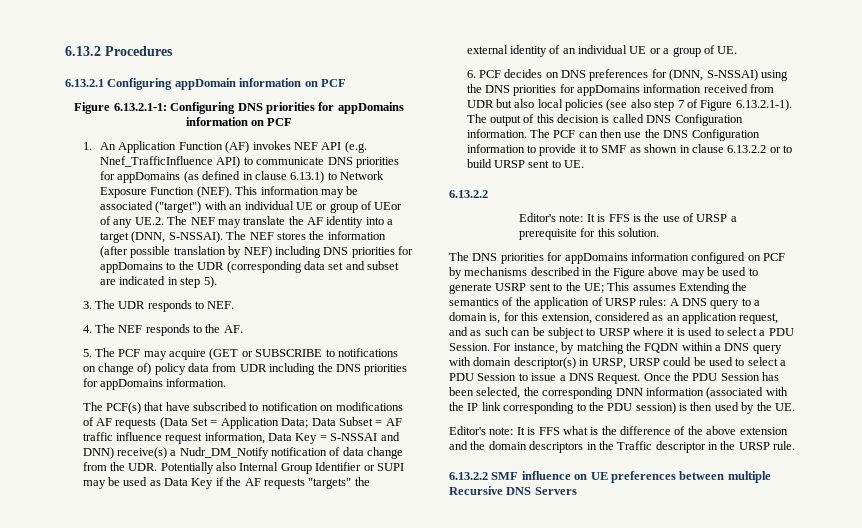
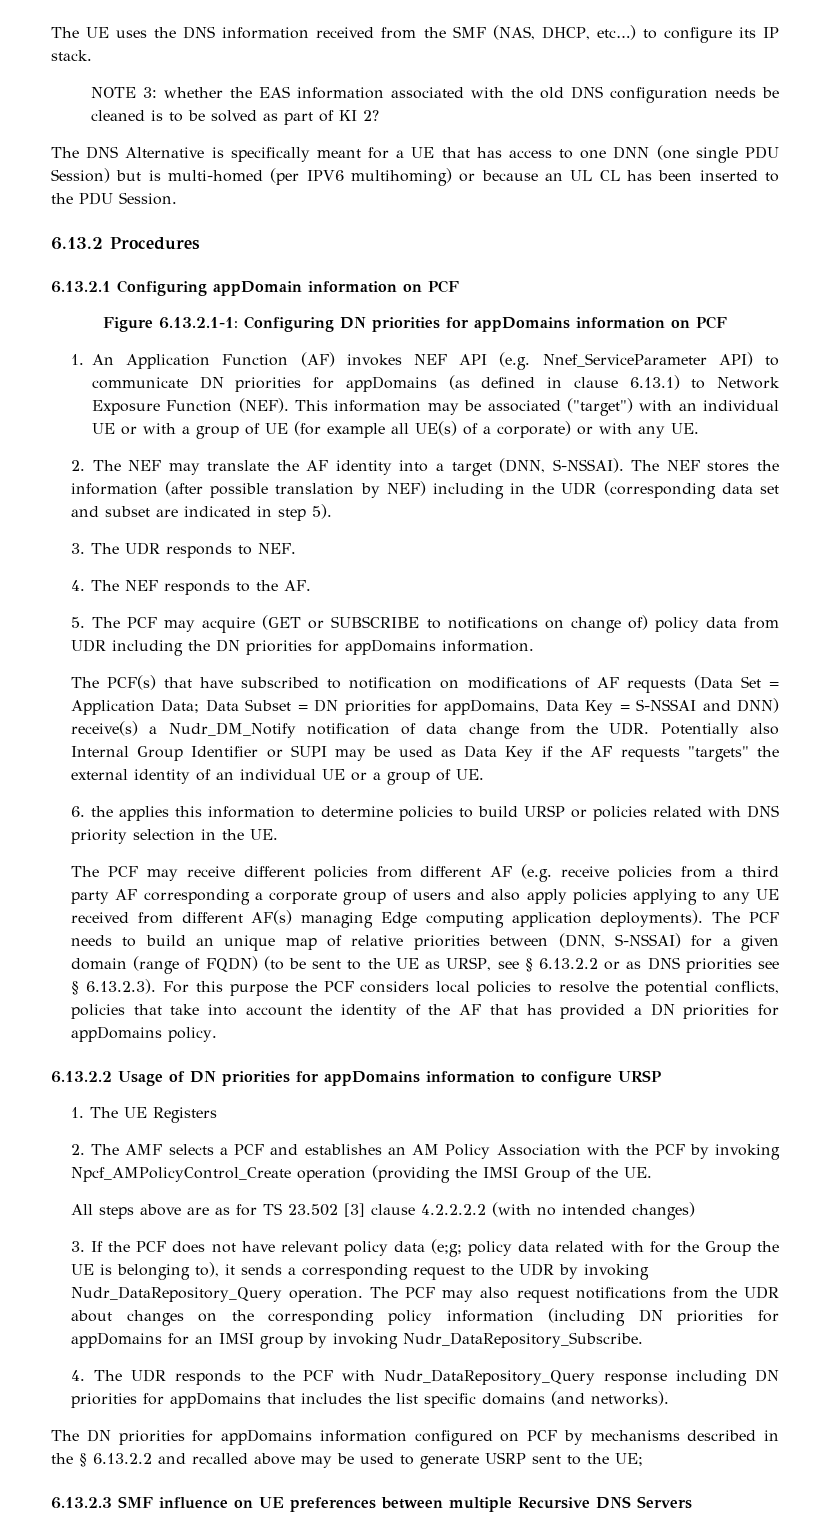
(65, 51) none -> [51,25,779,43] [51,50,92,61] [90,86,779,103] [90,110,379,125] [51,145,779,163] [51,168,780,186] [51,192,177,205] The UE uses the DNS information received from the SMF (NAS, DHCP, etc…) to configure its IP stack. // NOTE 3: whether the EAS information associated with the old DNS configuration needs be cleaned is to be solved as part of KI 2? // The DNS Alternative is specifically meant for a UE that has access to one DNN (one single PDU Session) but is multi-homed (per IPV6 multihoming) or because an UL CL has been inserted to the PDU Session. //
[237,103,263,111] DNS -> [340,317,366,329] DN
[100,156,214,167] Nnef_TrafficInfluence -> [542,353,707,367] Nnef_ServiceParameter
[327,157,353,165] DNS -> [199,376,224,389] DN
[329,201,403,213] [100,216,164,228] group of UEor of any UE.2. -> [142,421,699,439] [70,460,85,471] with a group of UE (for example all UE(s) of a corporate) or with any UE. // 2.
[323,246,414,258] [100,262,176,273] DNS priorities for appDomains to -> [510,483,526,494] in
[335,364,361,372] DNS -> [215,639,240,652] DN
[385,418,402,426] [82,432,265,444] AF traffic influence request information, -> [314,699,540,715] DN priorities for appDomains,
[478,69,788,81] [466,84,775,96] [466,99,792,111] [466,114,743,126] [466,129,760,141] [466,144,793,156] [466,159,585,168] [449,190,488,198] [519,213,737,222] [519,228,660,240] [449,252,498,261] PCF decides on DNS preferences for (DNN, S-NSSAI) using the DNS priorities for appDomains information received from UDR but also local policies (see also step 7 of Figure 6.13.2.1-1). The output of this decision is called DNS Configuration information. The PCF can then use the DNS Configuration information to provide it to SMF as shown in clause 6.13.2.2 or to build URSP sent to UE. // 6.13.2.2 // Editor's note: It is FFS is the use of URSP a prerequisite for this solution. // The DNS -> [90,805,780,821] [70,829,278,844] [70,864,780,882] [70,889,780,905] [70,910,779,928] [70,933,780,951] [70,956,780,974] [70,979,780,996] [70,1003,780,1019] [70,1026,217,1042] [51,1070,661,1086] [70,1107,217,1123] [70,1144,781,1160] [70,1165,652,1183] [70,1202,695,1220] [70,1239,779,1257] [70,1262,649,1280] [70,1286,780,1303] [70,1308,780,1326] [70,1332,643,1349] [70,1369,779,1386] [70,1391,669,1408] [51,1429,111,1442] the applies this information to determine policies to build URSP or policies related with DNS priority selection in the UE. // The PCF may receive different policies from different AF (e.g. receive policies from a third party AF corresponding a corporate group of users and also apply policies applying to any UE received from different AF(s) managing Edge computing application deployments). The PCF needs to build an unique map of relative priorities between (DNN, S-NSSAI) for a given domain (range of FQDN) (to be sent to the UE as URSP, see § 6.13.2.2 or as DNS priorities see § 6.13.2.3). For this purpose the PCF considers local policies to resolve the potential conflicts, policies that take into account the identity of the AF that has provided a DN priorities for appDomains policy. // 6.13.2.2 Usage of DN priorities for appDomains information to configure URSP // 1. The UE Registers // 2. The AMF selects a PCF and establishes an AM Policy Association with the PCF by invoking Npcf_AMPolicyControl_Create operation (providing the IMSI Group of the UE. // All steps above are as for TS 23.502 [3] clause 4.2.2.2.2 (with no intended changes) // 3. If the PCF does not have relevant policy data (e;g; policy data related with for the Group the UE is belonging to), it sends a corresponding request to the UDR by invoking Nudr_DataRepository_Query operation. The PCF may also request notifications from the UDR about changes on the corresponding policy information (including DN priorities for appDomains for an IMSI group by invoking Nudr_DataRepository_Subscribe. // 4. The UDR responds to the PCF with Nudr_DataRepository_Query response including DN priorities for appDomains that includes the list specific domains (and networks). // The DN
[612,268,645,279] Figure -> [79,1453,248,1467] § 6.13.2.2 and recalled
[607,282,748,294] [449,297,761,309] [449,312,779,324] [449,327,794,339] [449,342,782,354] [449,357,787,369] [449,372,780,384] [449,387,788,399] [449,402,795,414] [449,426,788,435] [449,441,796,453] [449,472,488,480] This assumes Extending the semantics of the application of URSP rules: A DNS query to a domain is, for this extension, considered as an application request, and as such can be subject to URSP where it is used to select a PDU Session. For instance, by matching the FQDN within a DNS query with domain descriptor(s) in URSP, URSP could be used to select a PDU Session to issue a DNS Request. Once the PDU Session has been selected, the corresponding DNN information (associated with the IP link corresponding to the PDU session) is then used by the UE. // Editor's note: It is FFS what is the difference of the above extension and the domain descriptors in the Traffic descriptor in the URSP rule. // 6.13.2.2 -> [51,1497,112,1509] // 6.13.2.3

